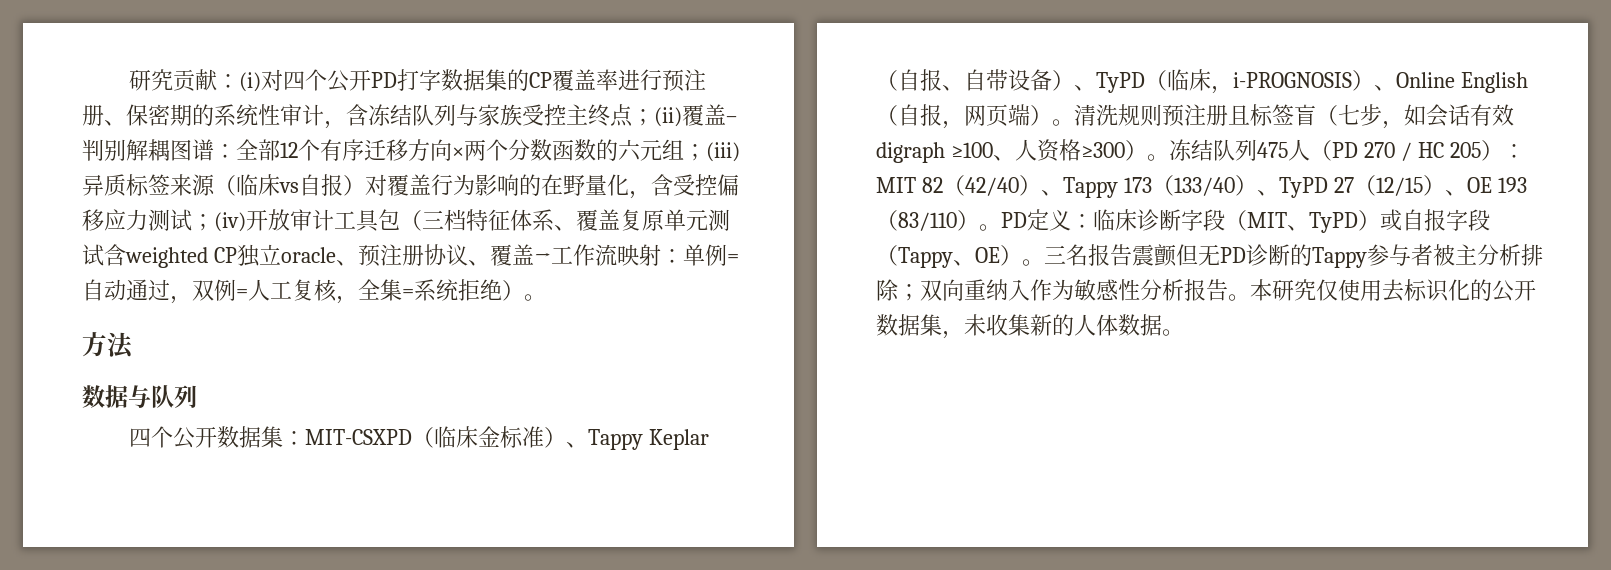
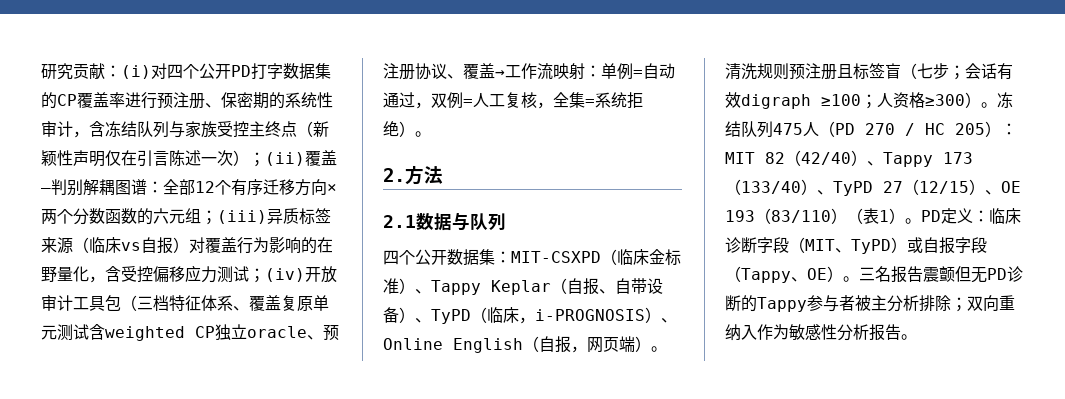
(633, 115) none -> [297,121,329,137] [41,150,249,167] （新颖性声明仅在引言陈述一次）
(546, 297) none -> [383,168,405,182] 2.
(134, 345) none -> [383,215,416,228] 2.1
[1382,104,1426,129] ，如 -> [949,65,965,80] ；
[992,155,1015,161] 、 -> [861,94,877,109] ；
(979, 220) none -> [847,208,905,224] （表1）
[1250,279,1536,302] [876,314,1184,339] 本研究仅使用去标识化的公开数据集，未收集新的人体数据。 -> (917, 337) none

